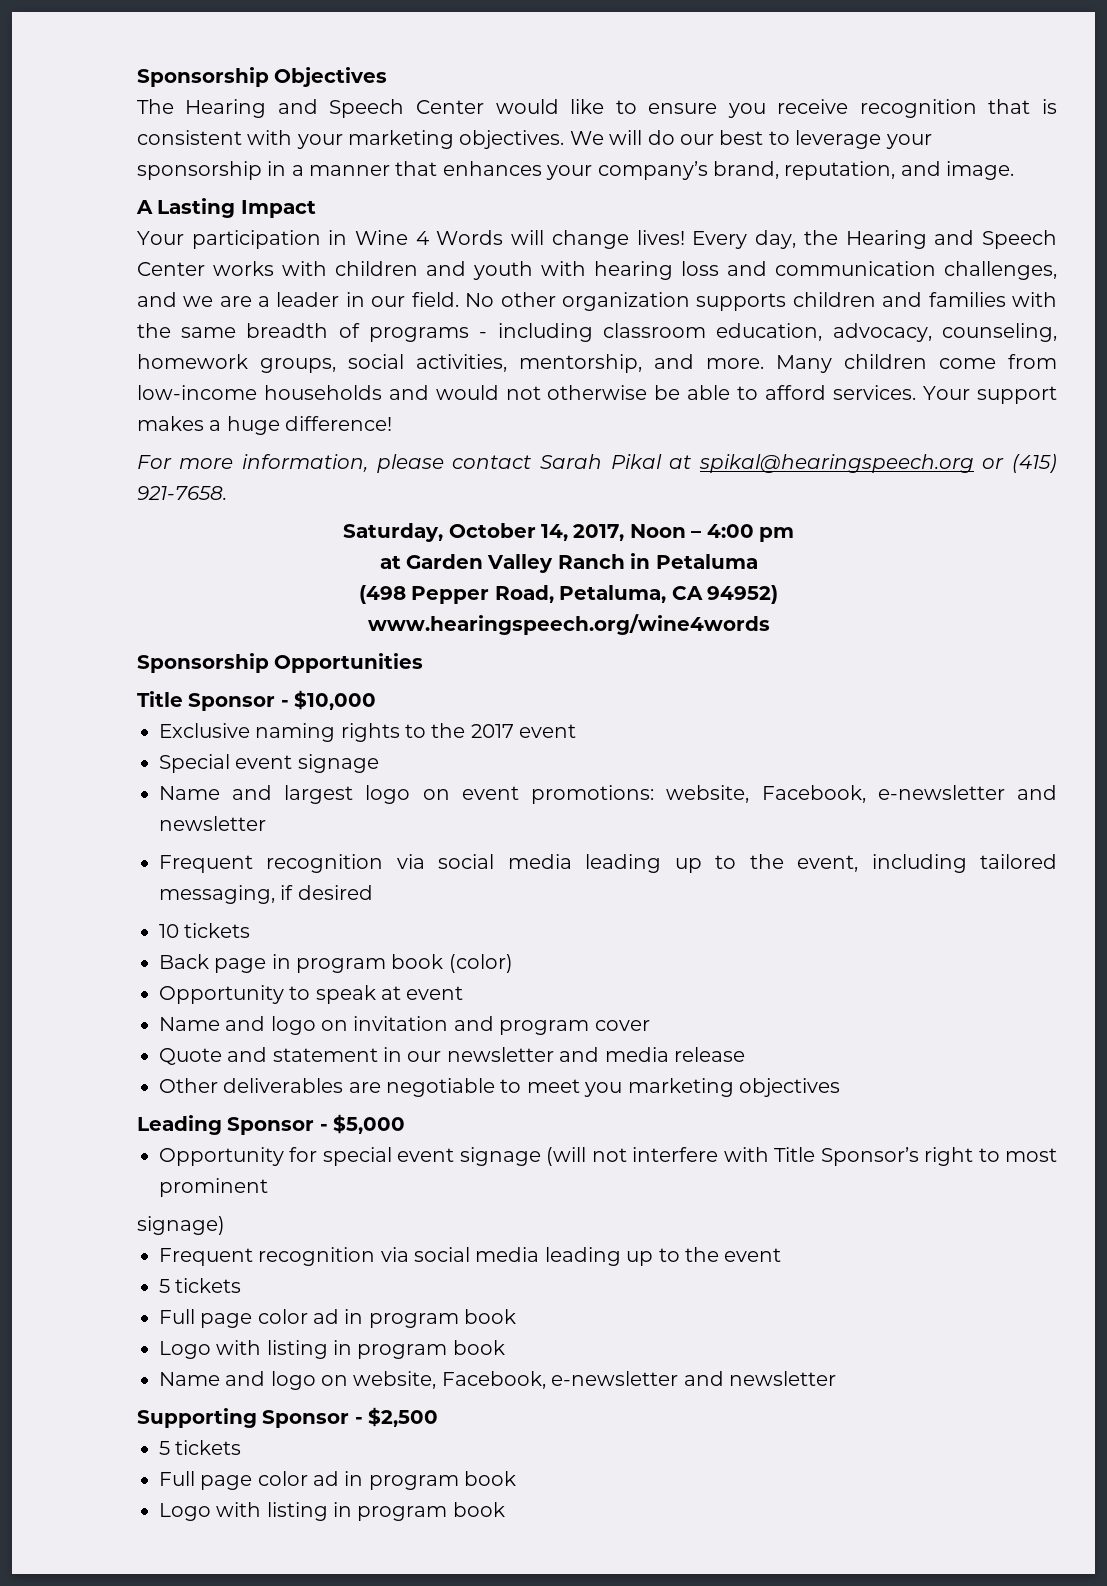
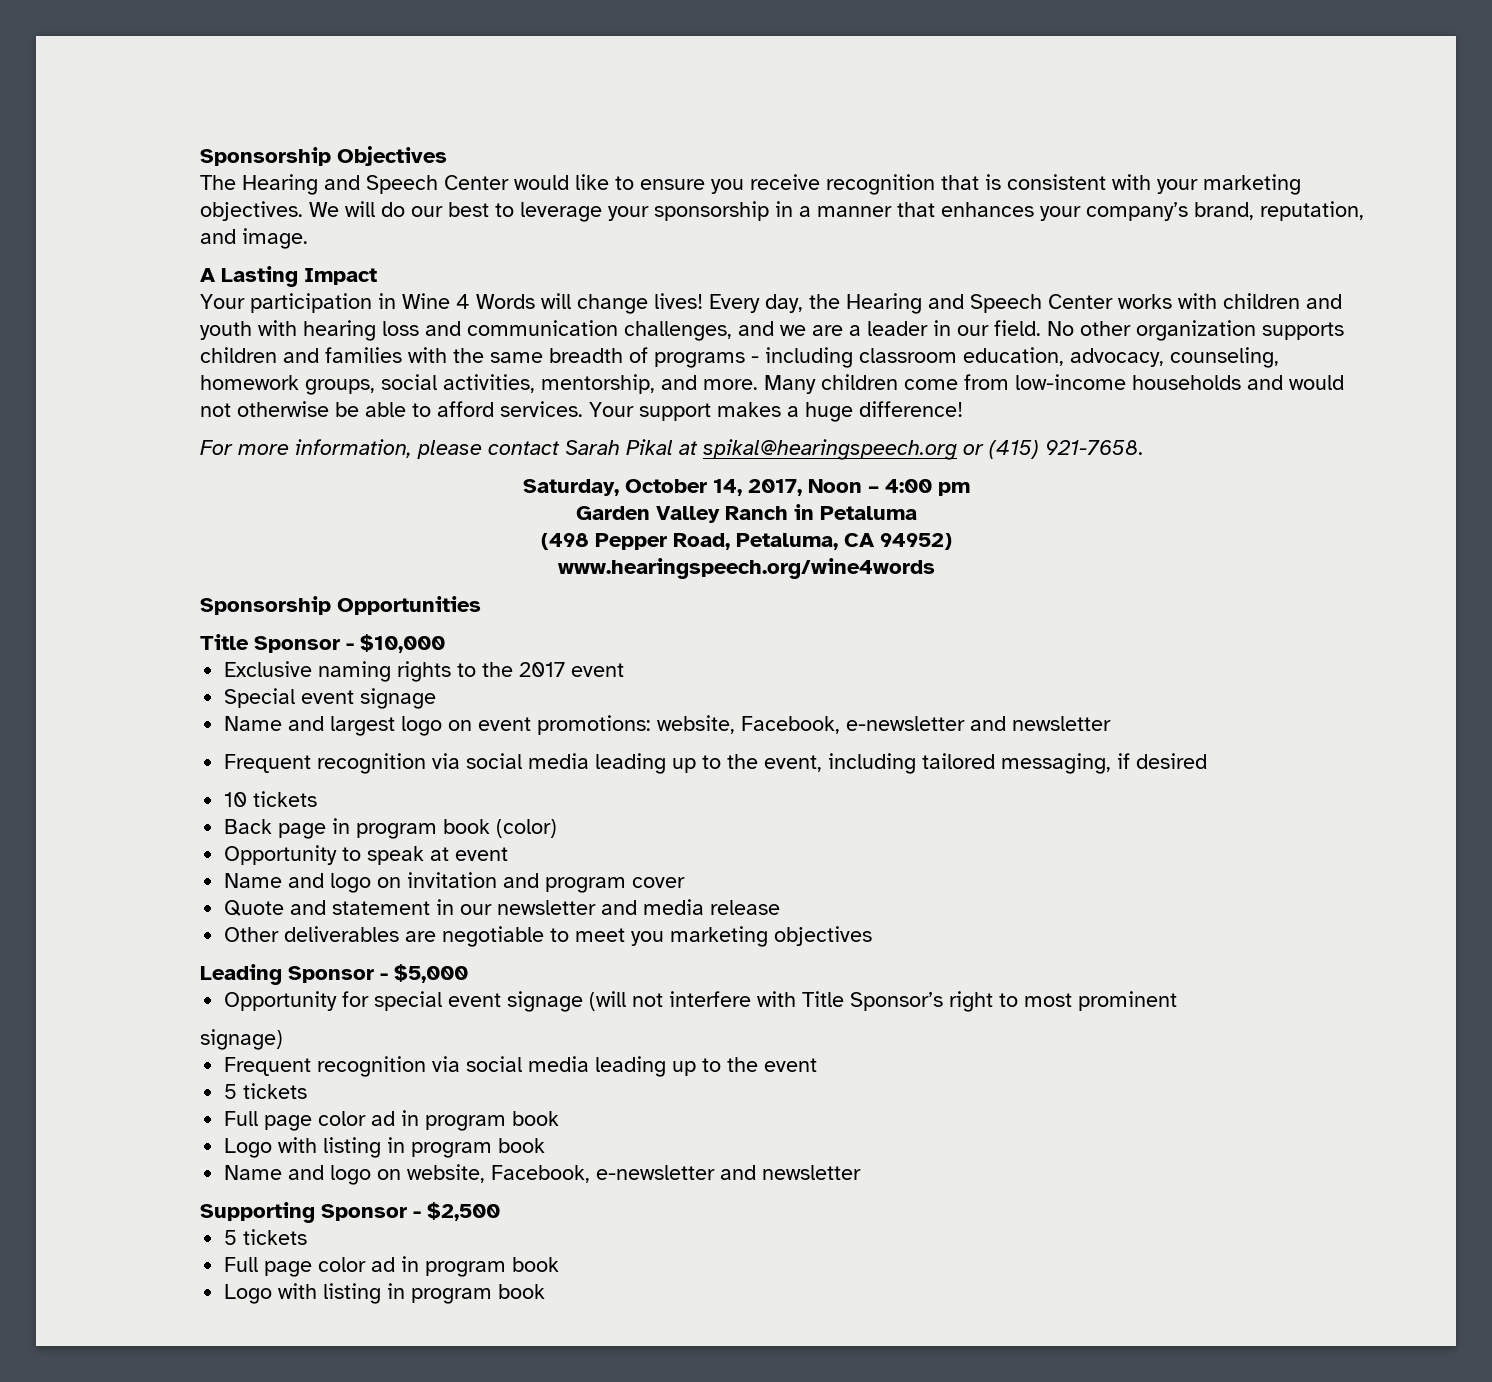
[379,555,401,569] at -> (970, 489) none

